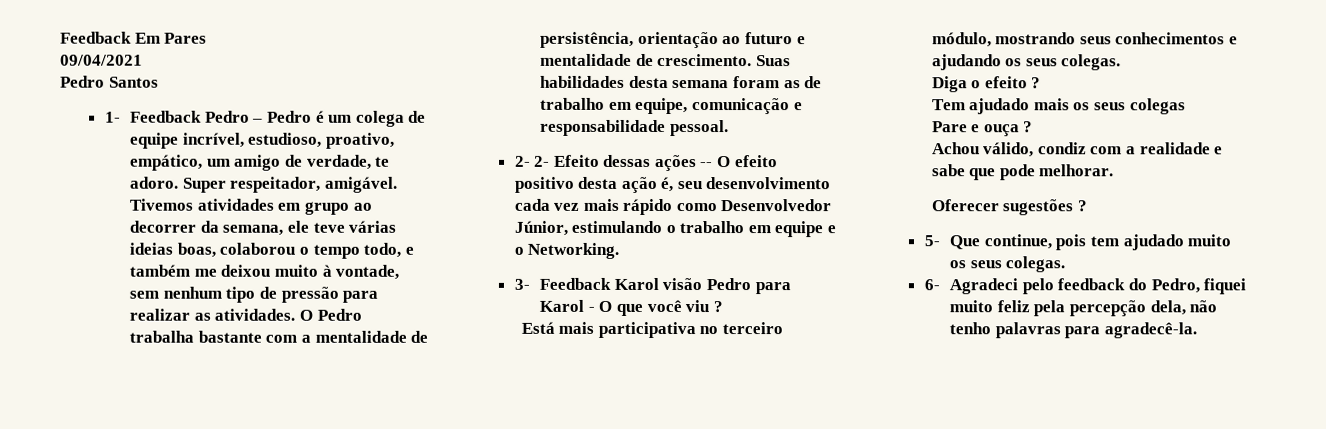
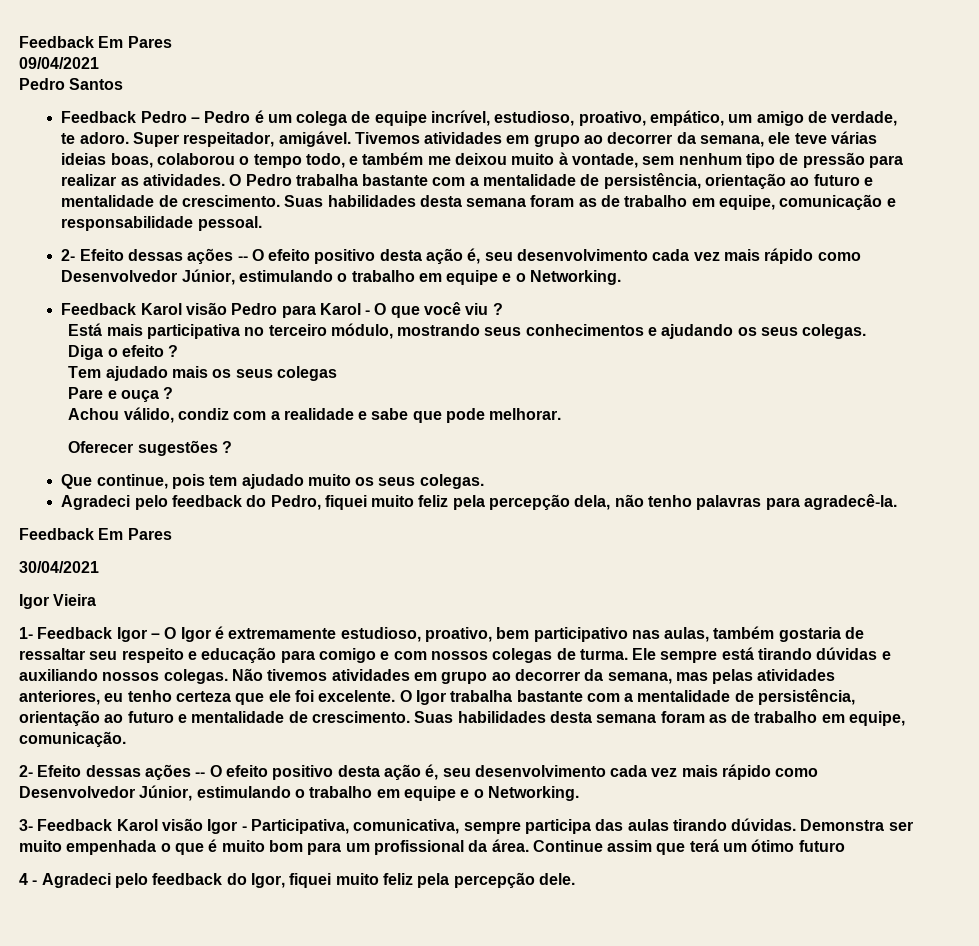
[104,111,121,123] 1- -> (124, 84) none
[534,155,551,167] 2- -> (76, 255) none
[513,278,530,290] 3- -> (622, 277) none
[923,235,940,247] 5- -> (232, 447) none
[923,279,940,291] 6- -> (484, 481) none
(1198, 330) none -> [19,528,172,540] [19,561,99,573] [19,594,97,609] [19,626,865,642] [19,647,891,663] [19,668,836,684] [19,689,856,705] [19,710,906,726] [19,731,126,747] [19,764,819,780] [19,785,579,801] [19,818,913,834] [19,839,845,855] [19,872,575,888] // Feedback Em Pares // 30/04/2021 // Igor Vieira // 1- Feedback Igor – O Igor é extremamente estudioso, proativo, bem participativo nas aulas, também gostaria de ressaltar seu respeito e educação para comigo e com nossos colegas de turma. Ele sempre está tirando dúvidas e auxiliando nossos colegas. Não tivemos atividades em grupo ao decorrer da semana, mas pelas atividades anteriores, eu tenho certeza que ele foi excelente. O Igor trabalha bastante com a mentalidade de persistência, orientação ao futuro e mentalidade de crescimento. Suas habilidades desta semana foram as de trabalho em equipe, comunicação. // 2- Efeito dessas ações -- O efeito positivo desta ação é, seu desenvolvimento cada vez mais rápido como Desenvolvedor Júnior, estimulando o trabalho em equipe e o Networking. // 3- Feedback Karol visão Igor - Participativa, comunicativa, sempre participa das aulas tirando dúvidas. Demonstra ser muito empenhada o que é muito bom para um profissional da área. Continue assim que terá um ótimo futuro // 4 - Agradeci pelo feedback do Igor, fiquei muito feliz pela percepção dele.

